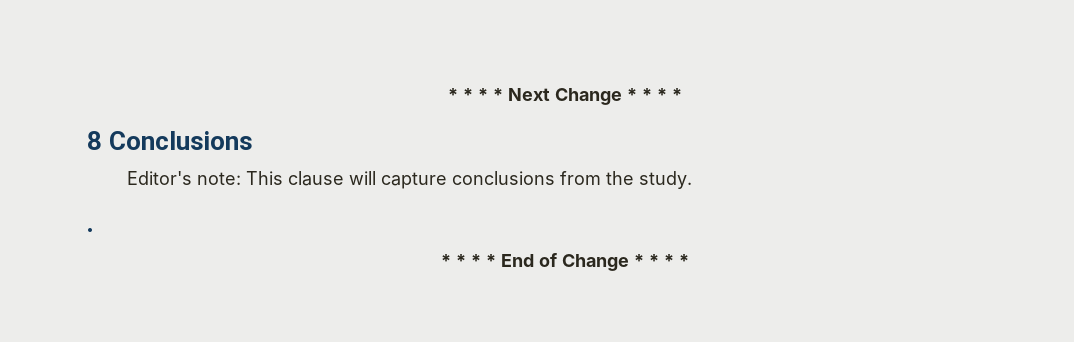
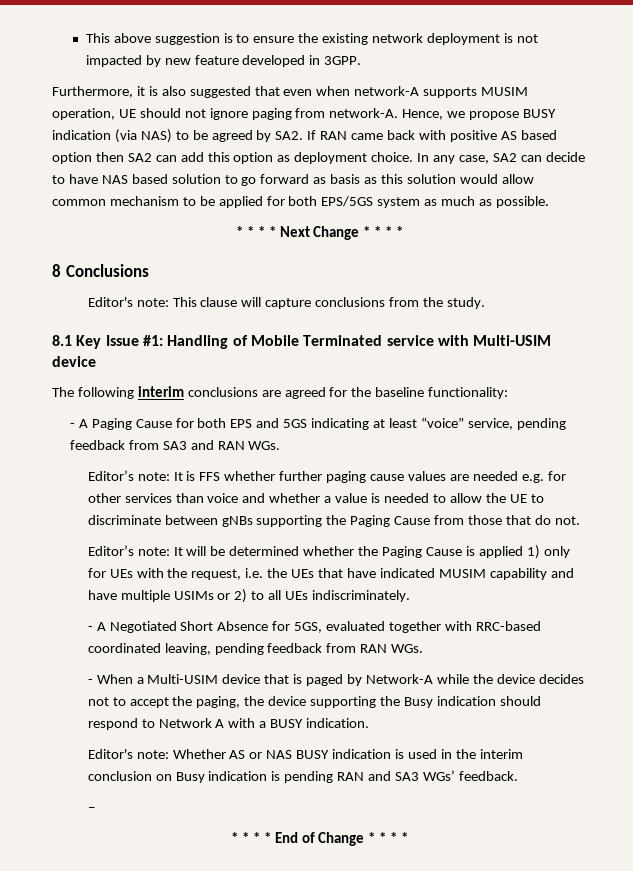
(447, 94) none -> [85,33,538,45] [85,55,362,67] [52,86,529,98] [52,108,557,120] [52,129,557,143] [52,152,585,164] [52,174,534,186] [52,196,549,208] This above suggestion is to ensure the existing network deployment is not impacted by new feature developed in 3GPP. // Furthermore, it is also suggested that even when network-A supports MUSIM operation, UE should not ignore paging from network-A. Hence, we propose BUSY indication (via NAS) to be agreed by SA2. If RAN came back with positive AS based option then SA2 can add this option as deployment choice. In any case, SA2 can decide to have NAS based solution to go forward as basis as this solution would allow common mechanism to be applied for both EPS/5GS system as much as possible. //
[87,228,93,232] . -> [52,335,552,349] [52,356,96,367] [52,386,509,399] [69,417,566,430] [69,440,281,450] [87,470,566,483] [87,493,544,503] [87,515,580,527] [87,545,570,559] [87,568,574,580] [87,589,411,603] [87,621,541,633] [87,643,424,655] [87,674,584,686] [87,696,541,708] [87,718,370,730] [87,749,523,759] [87,770,518,783] [87,807,95,812] 8.1 Key Issue #1: Handling of Mobile Terminated service with Multi-USIM device // The following interim conclusions are agreed for the baseline functionality: // - A Paging Cause for both EPS and 5GS indicating at least “voice” service, pending feedback from SA3 and RAN WGs. // Editor’s note: It is FFS whether further paging cause values are needed e.g. for other services than voice and whether a value is needed to allow the UE to discriminate between gNBs supporting the Paging Cause from those that do not. // Editor’s note: It will be determined whether the Paging Cause is applied 1) only for UEs with the request, i.e. the UEs that have indicated MUSIM capability and have multiple USIMs or 2) to all UEs indiscriminately. // - A Negotiated Short Absence for 5GS, evaluated together with RRC-based coordinated leaving, pending feedback from RAN WGs. // - When a Multi-USIM device that is paged by Network-A while the device decides not to accept the paging, the device supporting the Busy indication should respond to Network A with a BUSY indication. // Editor's note: Whether AS or NAS BUSY indication is used in the interim conclusion on Busy indication is pending RAN and SA3 WGs’ feedback. // –

